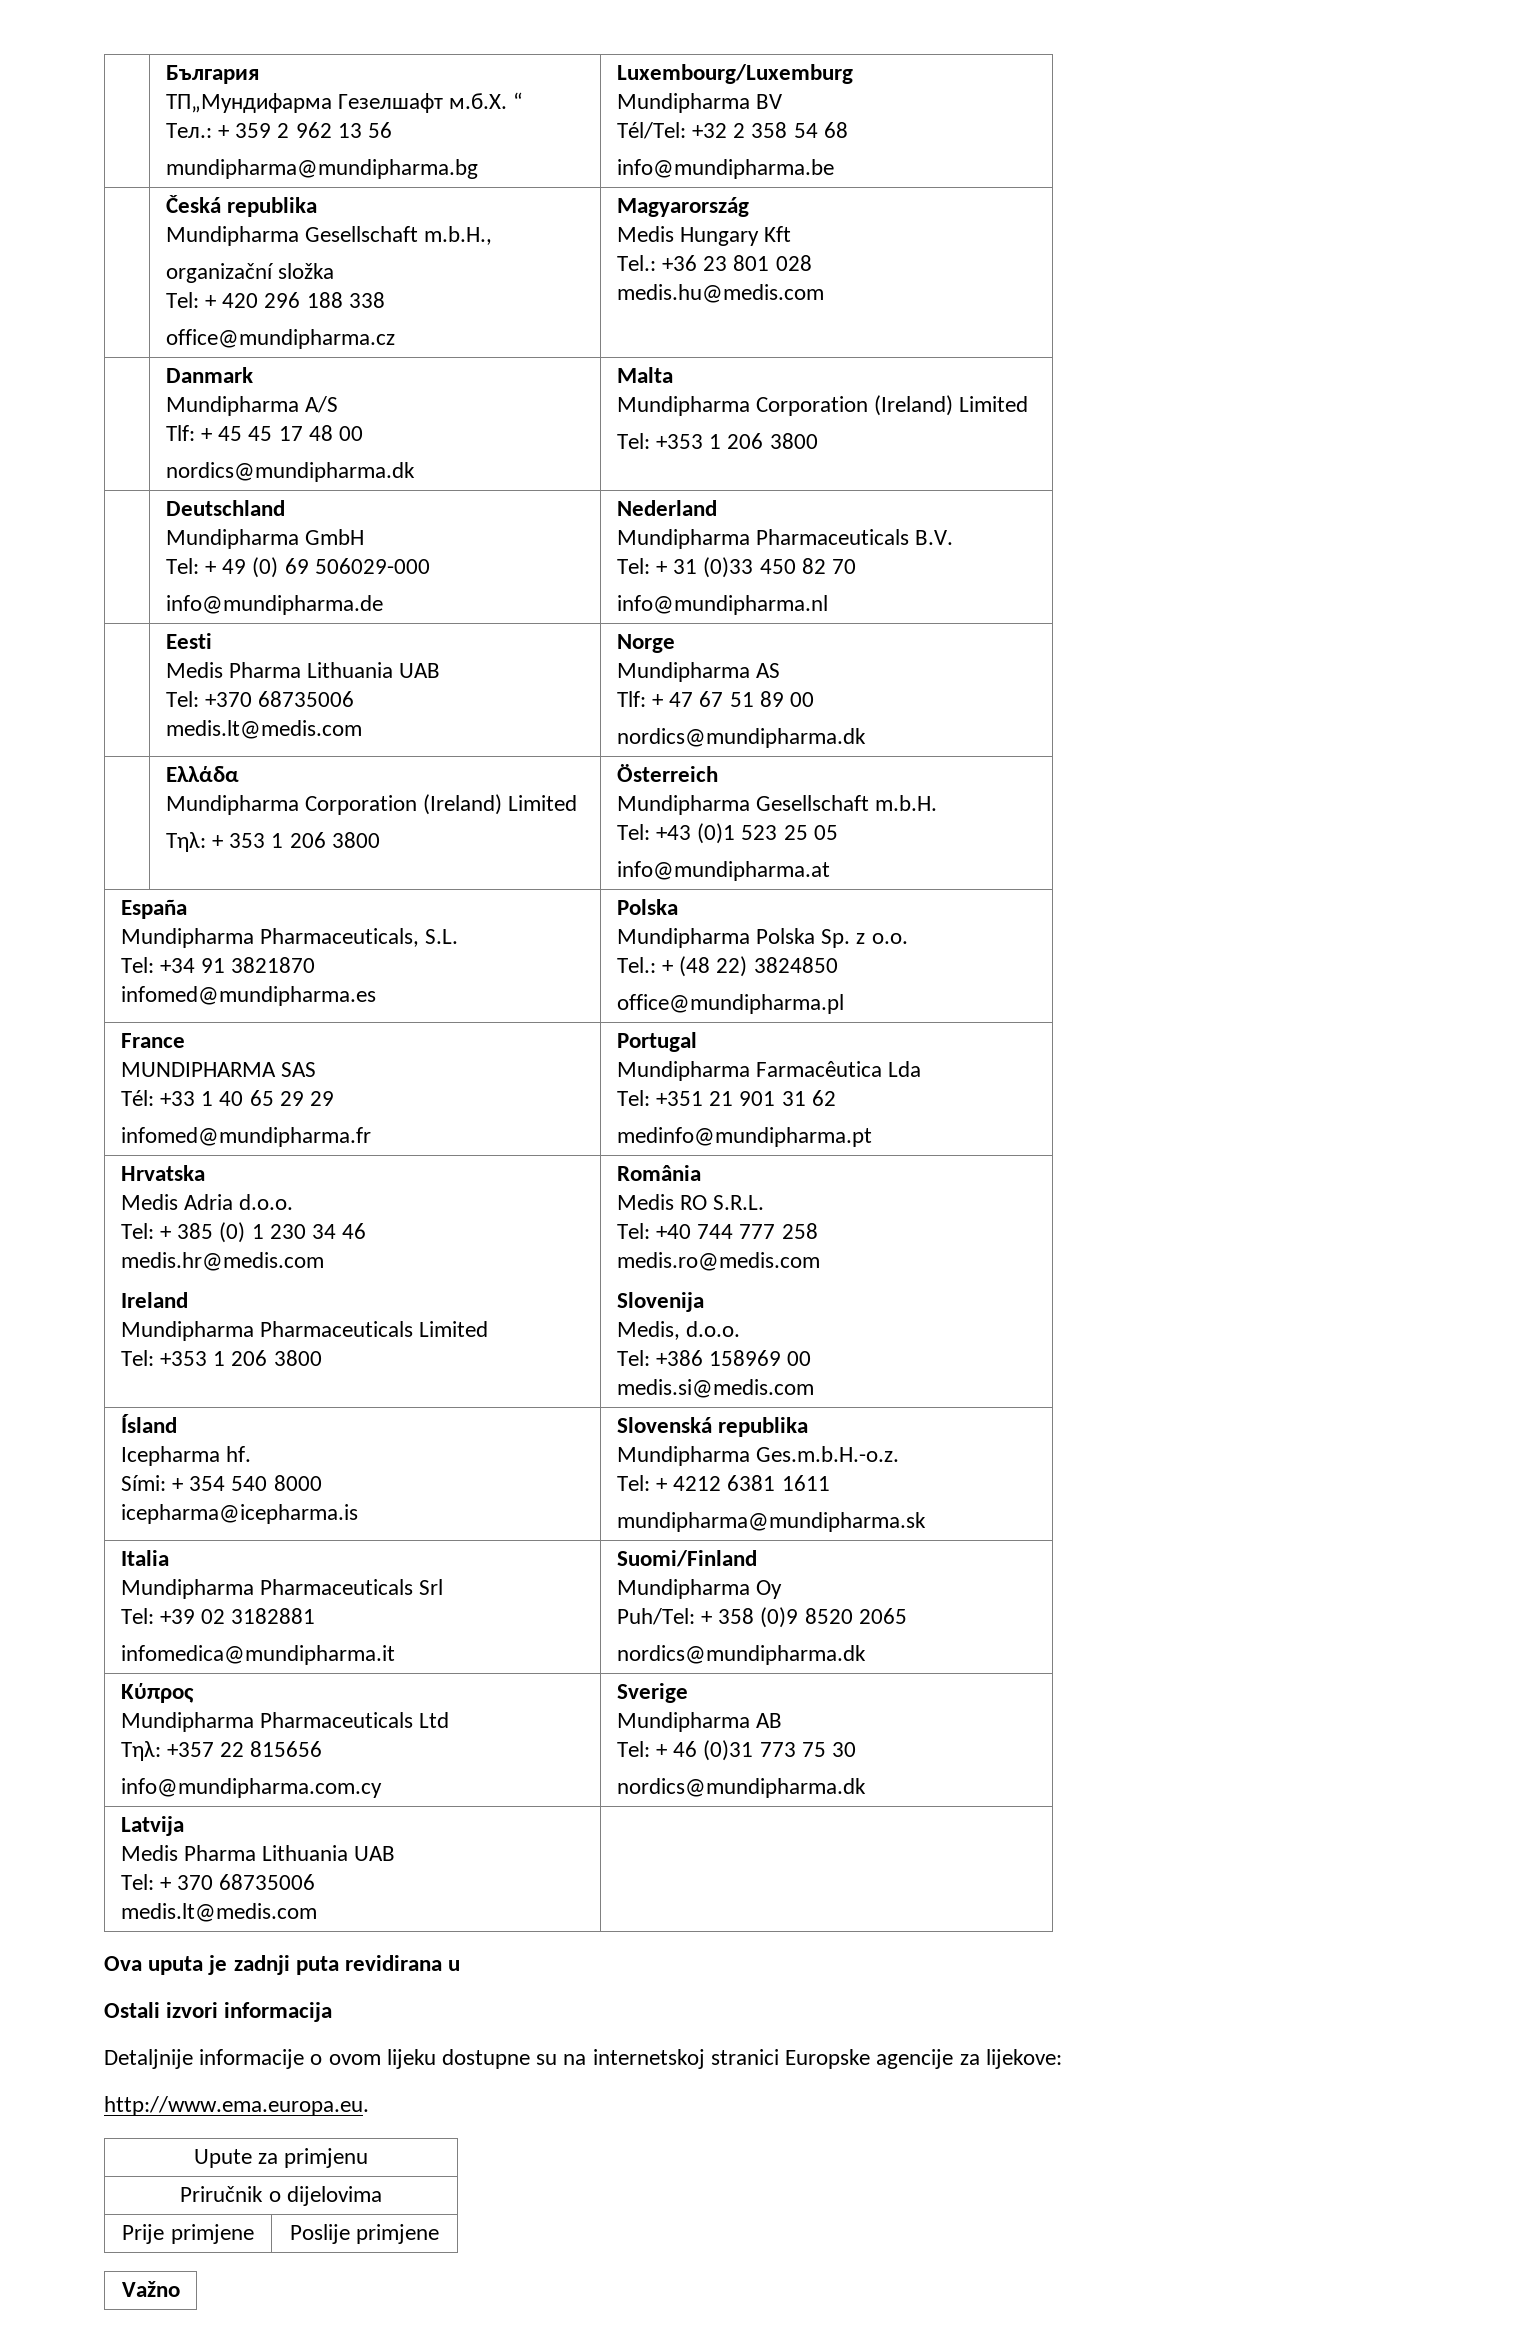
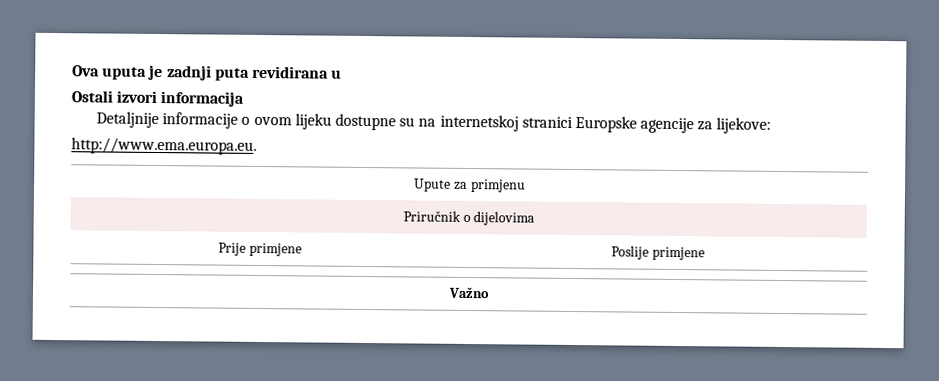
[165,65,259,84] [165,92,524,113] [165,122,393,138] [165,159,478,179] [616,64,853,84] [616,93,783,113] [616,122,848,139] [616,159,834,179] [165,195,318,217] [165,226,493,246] [165,263,335,283] [165,292,385,308] [165,329,395,349] [616,197,749,217] [616,226,792,246] [616,255,812,271] [616,284,824,303] [165,367,253,383] [165,396,339,416] [165,425,364,441] [165,462,415,482] [616,367,673,383] [616,395,1029,416] [616,433,818,449] [165,500,285,516] [165,529,365,549] [165,557,430,578] [165,595,383,615] [616,500,717,516] [616,529,954,549] [616,557,857,578] [616,595,828,615] [165,633,212,649] [165,662,441,678] [165,691,355,707] [165,720,362,739] [616,634,675,653] [616,662,781,682] [616,691,815,707] [616,728,866,748] [165,766,239,782] [165,794,578,815] [165,832,380,852] [616,764,718,782] [616,795,938,815] [616,823,838,844] [616,861,830,881] [120,899,187,919] [120,928,459,948] [120,957,316,973] [120,986,376,1006] [616,899,678,915] [616,928,908,948] [616,956,838,977] [616,994,844,1014] [120,1033,185,1048] [120,1062,317,1077] [120,1090,335,1106] [120,1127,371,1147] [616,1032,697,1052] [616,1061,922,1081] [616,1090,836,1106] [616,1127,872,1147] [120,1165,205,1181] [120,1194,294,1210] [120,1222,367,1243] [120,1252,324,1271] [120,1292,188,1308] [120,1321,489,1341] [120,1350,322,1366] [616,1165,701,1181] [616,1194,765,1210] [616,1223,818,1239] [616,1252,820,1271] [616,1292,704,1312] [616,1321,741,1340] [616,1350,812,1366] [616,1379,814,1398] [120,1414,177,1433] [120,1446,252,1466] [120,1475,322,1491] [120,1504,358,1524] [616,1417,809,1437] [616,1446,900,1466] [616,1475,830,1491] [616,1512,926,1532] [120,1550,169,1566] [120,1579,444,1599] [120,1608,316,1624] [120,1645,395,1665] [616,1550,757,1567] [616,1579,783,1599] [616,1607,907,1628] [616,1645,866,1665] [120,1683,194,1703] [120,1712,450,1732] [120,1741,323,1761] [120,1778,382,1798] [616,1683,688,1703] [616,1712,783,1732] [616,1740,857,1761] [616,1778,866,1798] [120,1816,184,1836] [120,1845,396,1861] [120,1874,316,1890] [120,1903,317,1922] | България // ТП„Мундифарма Гезелшафт м.б.Х. “ // Teл.: + 359 2 962 13 56 // mundipharma@mundipharma.bg | Luxembourg/Luxemburg // Mundipharma BV // Tél/Tel: +32 2 358 54 68 // info@mundipharma.be // | Česká republika // Mundipharma Gesellschaft m.b.H., // organizační složka // Tel: + 420 296 188 338 // office@mundipharma.cz | Magyarország // Medis Hungary Kft // Tel.: +36 23 801 028 // medis.hu@medis.com // | Danmark // Mundipharma A/S // Tlf: + 45 45 17 48 00 // nordics@mundipharma.dk | Malta // Mundipharma Corporation (Ireland) Limited // Tel: +353 1 206 3800 // | Deutschland // Mundipharma GmbH // Tel: + 49 (0) 69 506029-000 // info@mundipharma.de | Nederland // Mundipharma Pharmaceuticals B.V. // Tel: + 31 (0)33 450 82 70 // info@mundipharma.nl // | Eesti // Medis Pharma Lithuania UAB // Tel: +370 68735006 // medis.lt@medis.com | Norge // Mundipharma AS // Tlf: + 47 67 51 89 00 // nordics@mundipharma.dk // | Ελλάδα // Mundipharma Corporation (Ireland) Limited // Τηλ: + 353 1 206 3800 | Österreich // Mundipharma Gesellschaft m.b.H. // Tel: +43 (0)1 523 25 05 // info@mundipharma.at // España // Mundipharma Pharmaceuticals, S.L. // Tel: +34 91 3821870 // infomed@mundipharma.es | Polska // Mundipharma Polska Sp. z o.o. // Tel.: + (48 22) 3824850 // office@mundipharma.pl // France // MUNDIPHARMA SAS // Tél: +33 1 40 65 29 29 // infomed@mundipharma.fr | Portugal // Mundipharma Farmacêutica Lda // Tel: +351 21 901 31 62 // medinfo@mundipharma.pt // Hrvatska // Medis Adria d.o.o. // Tel: + 385 (0) 1 230 34 46 // medis.hr@medis.com // Ireland // Mundipharma Pharmaceuticals Limited // Tel: +353 1 206 3800 | România // Medis RO S.R.L. // Tel: +40 744 777 258 // medis.ro@medis.com // Slovenija // Medis, d.o.o. // Tel: +386 158969 00 // medis.si@medis.com // Ísland // Icepharma hf. // Sími: + 354 540 8000 // icepharma@icepharma.is | Slovenská republika // Mundipharma Ges.m.b.H.-o.z. // Tel: + 4212 6381 1611 // mundipharma@mundipharma.sk // Italia // Mundipharma Pharmaceuticals Srl // Tel: +39 02 3182881 // infomedica@mundipharma.it | Suomi/Finland // Mundipharma Oy // Puh/Tel: + 358 (0)9 8520 2065 // nordics@mundipharma.dk // Κύπρος // Mundipharma Pharmaceuticals Ltd // Τηλ: +357 22 815656 // info@mundipharma.com.cy | Sverige // Mundipharma AB // Tel: + 46 (0)31 773 75 30 // nordics@mundipharma.dk // Latvija // Medis Pharma Lithuania UAB // Tel: + 370 68735006 // medis.lt@medis.com | // -> (72, 71) none

